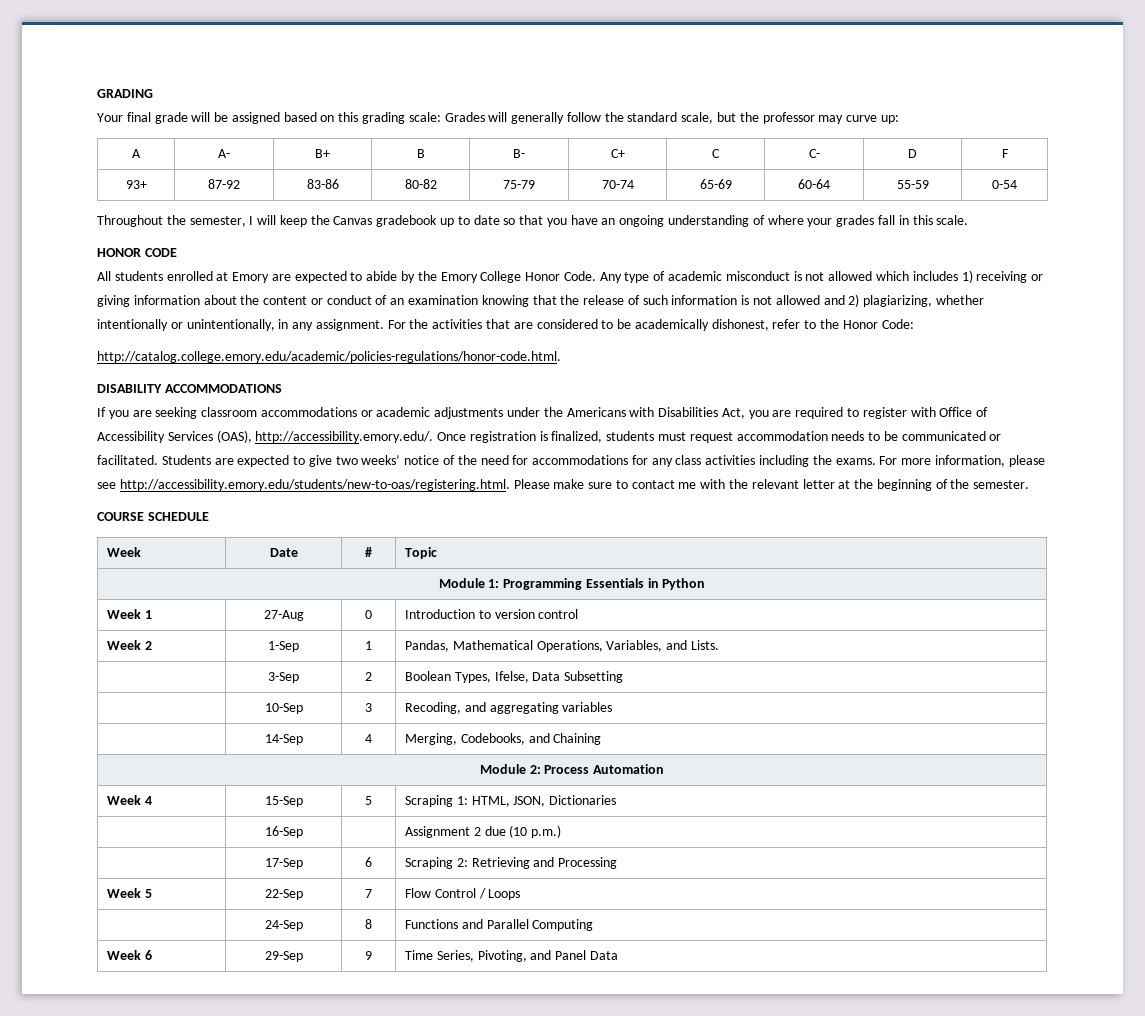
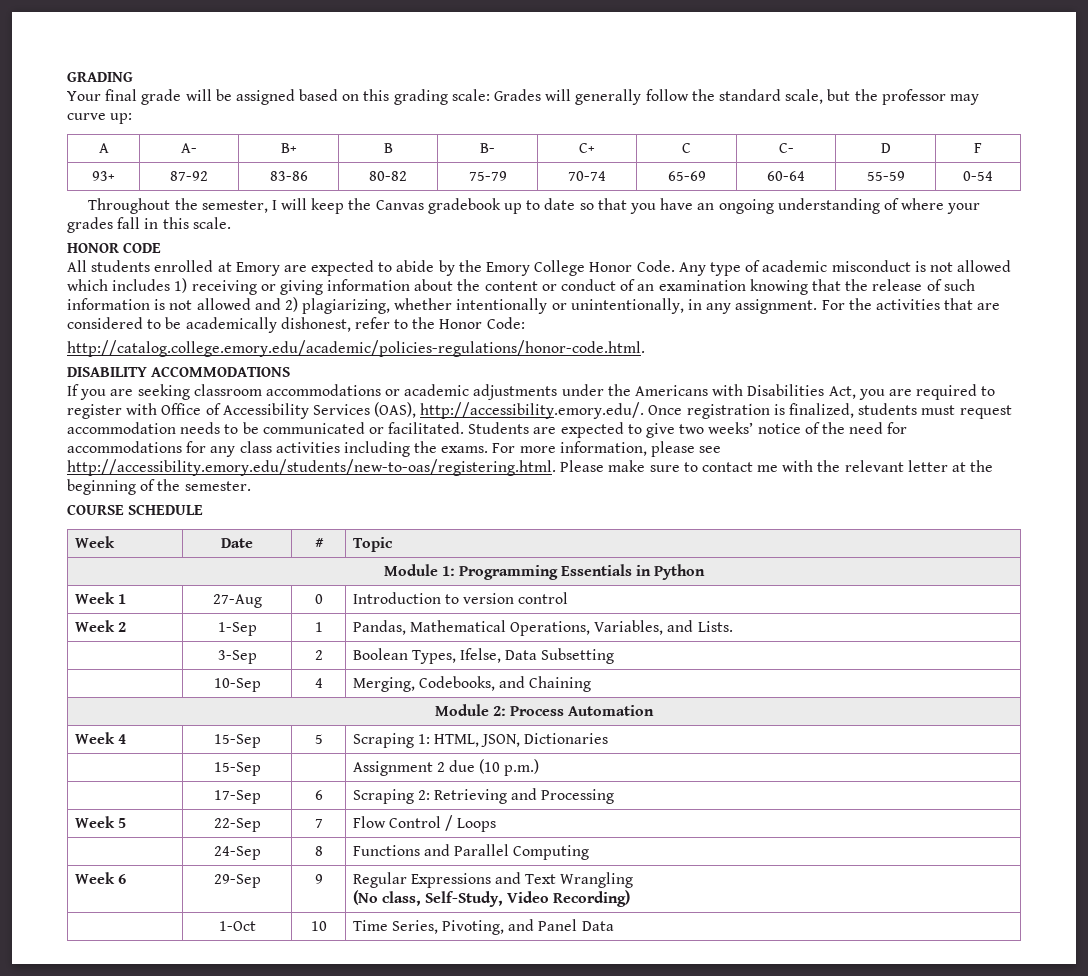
[365,703,372,712] [404,702,613,714] [264,734,303,745] | 3 | Recoding, and aggregating variables // | 14-Sep -> (261, 685) none
[264,826,303,838] 16-Sep -> [213,762,261,776] 15-Sep
(372, 955) none -> [352,872,634,888] [352,890,631,907] [218,921,256,931] [310,921,327,931] | Regular Expressions and Text Wrangling // (No class, Self-Study, Video Recording) // | 1-Oct | 10

